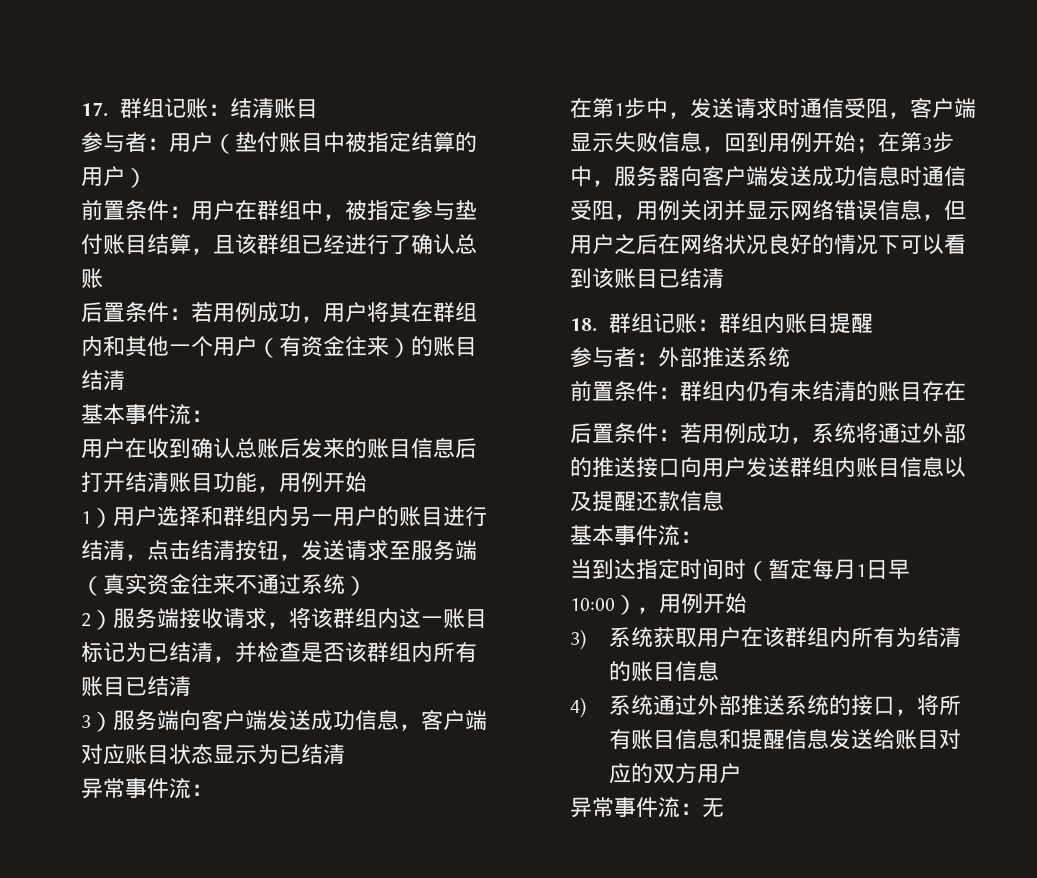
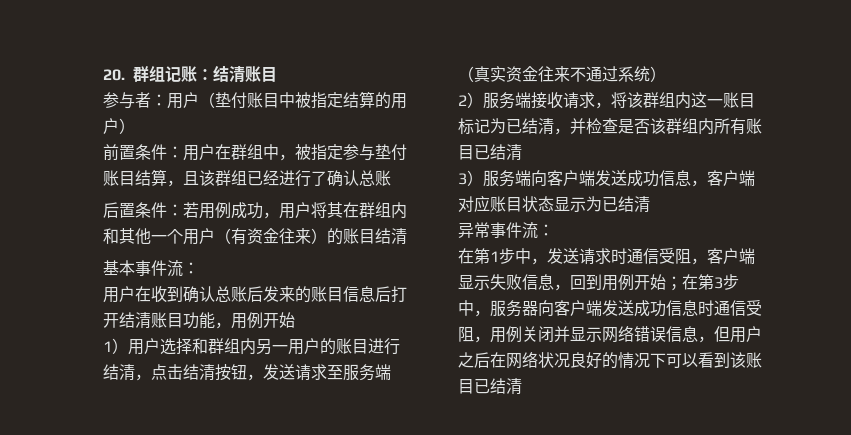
[80,102,108,117] 17. -> [102,69,125,81] 20.
[569,313,874,334] [569,347,790,368] [569,380,966,402] [569,422,966,444] [569,456,966,478] [569,490,724,512] [569,525,702,546] [569,558,910,581] [569,593,747,615] [569,627,962,650] [609,660,720,682] [569,694,962,718] [609,728,962,750] [609,763,742,784] [569,797,724,818] // 18.群组记账：群组内账目提醒 // 参与者：外部推送系统 // 前置条件：群组内仍有未结清的账目存在 // 后置条件：若用例成功，系统将通过外部的推送接口向用户发送群组内账目信息以及提醒还款信息 // 基本事件流： // 当到达指定时间时（暂定每月1日早10:00），用例开始 // 3)系统获取用户在该群组内所有为结清的账目信息 // 4)系统通过外部推送系统的接口，将所有账目信息和提醒信息发送给账目对应的双方用户 // 异常事件流：无 -> (522, 386) none

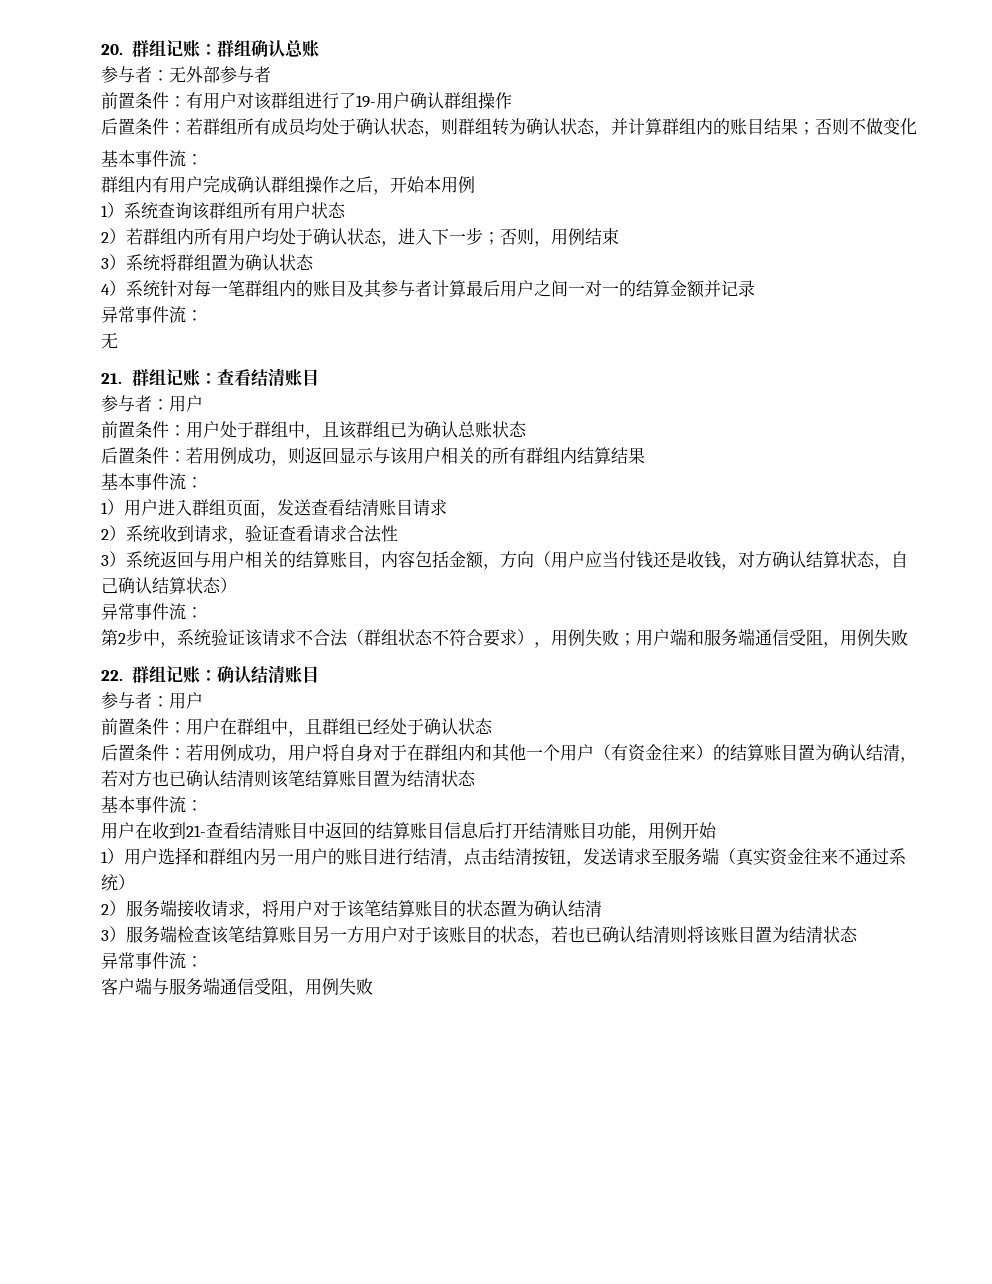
[212,66,277,83] [102,91,407,109] [102,118,135,134] 结清账目 // 参与者：用户（垫付账目中被指定结算的用户） -> [216,39,319,57] [100,66,271,83] [100,92,512,110] [100,118,917,137] [100,150,203,167] [100,176,475,195] [100,202,346,220] [100,227,619,247] [100,254,314,271] [100,279,755,298] [100,306,203,323] [100,332,118,349] [100,368,319,387] [100,395,203,412] [100,421,527,440] [100,447,645,466] [100,473,203,490] [100,499,447,518] [100,525,398,544] [100,551,908,570] [100,577,237,594] [100,603,203,620] [100,628,908,648] [100,665,319,684] [100,692,203,709] 群组确认总账 // 参与者：无外部参与者 // 前置条件：有用户对该群组进行了19-用户确认群组操作 // 后置条件：若群组所有成员均处于确认状态，则群组转为确认状态，并计算群组内的账目结果；否则不做变化 // 基本事件流： // 群组内有用户完成确认群组操作之后，开始本用例 // 1）系统查询该群组所有用户状态 // 2）若群组内所有用户均处于确认状态，进入下一步；否则，用例结束 // 3）系统将群组置为确认状态 // 4）系统针对每一笔群组内的账目及其参与者计算最后用户之间一对一的结算金额并记录 // 异常事件流： // 无 // 21.群组记账：查看结清账目 // 参与者：用户 // 前置条件：用户处于群组中，且该群组已为确认总账状态 // 后置条件：若用例成功，则返回显示与该用户相关的所有群组内结算结果 // 基本事件流： // 1）用户进入群组页面，发送查看结清账目请求 // 2）系统收到请求，验证查看请求合法性 // 3）系统返回与用户相关的结算账目，内容包括金额，方向（用户应当付钱还是收钱，对方确认结算状态，自己确认结算状态） // 异常事件流： // 第2步中，系统验证该请求不合法（群组状态不符合要求），用例失败；用户端和服务端通信受阻，用例失败 // 22.群组记账：确认结清账目 // 参与者：用户
[294,144,407,161] [102,169,391,187] 被指定参与垫付账目结算，且该群组已经进行了确认总账 -> [304,718,493,735] 且群组已经处于确认状态
[326,202,343,218] 其 -> [338,744,407,761] 自身对于
[342,228,407,245] 账目结清 -> [729,744,917,763] [100,770,476,788] 结算账目置为确认结清，若对方也已确认结清则该笔结算账目置为结清状态
[182,286,311,303] 确认总账后发来的 -> [185,822,410,839] 21-查看结清账目中返回的结算
[626,92,755,109] [457,118,762,135] [457,144,522,161] [457,170,755,187] [457,195,650,213] [457,222,554,239] [457,248,755,265] [457,274,739,291] [457,300,762,317] [457,325,762,343] [457,351,762,369] [457,378,522,395] 该群组内这一账目标记为已结清，并检查是否该群组内所有账目已结清 // 3）服务端向客户端发送成功信息，客户端对应账目状态显示为已结清 // 异常事件流： // 在第1步中，发送请求时通信受阻，客户端显示失败信息，回到用例开始；在第3步中，服务器向客户端发送成功信息时通信受阻，用例关闭并显示网络错误信息，但用户之后在网络状况良好的情况下可以看到该账目已结清 -> [278,900,602,918] [100,925,858,945] [100,952,203,969] [100,977,373,997] 用户对于该笔结算账目的状态置为确认结清 // 3）服务端检查该笔结算账目另一方用户对于该账目的状态，若也已确认结清则将该账目置为结清状态 // 异常事件流： // 客户端与服务端通信受阻，用例失败

